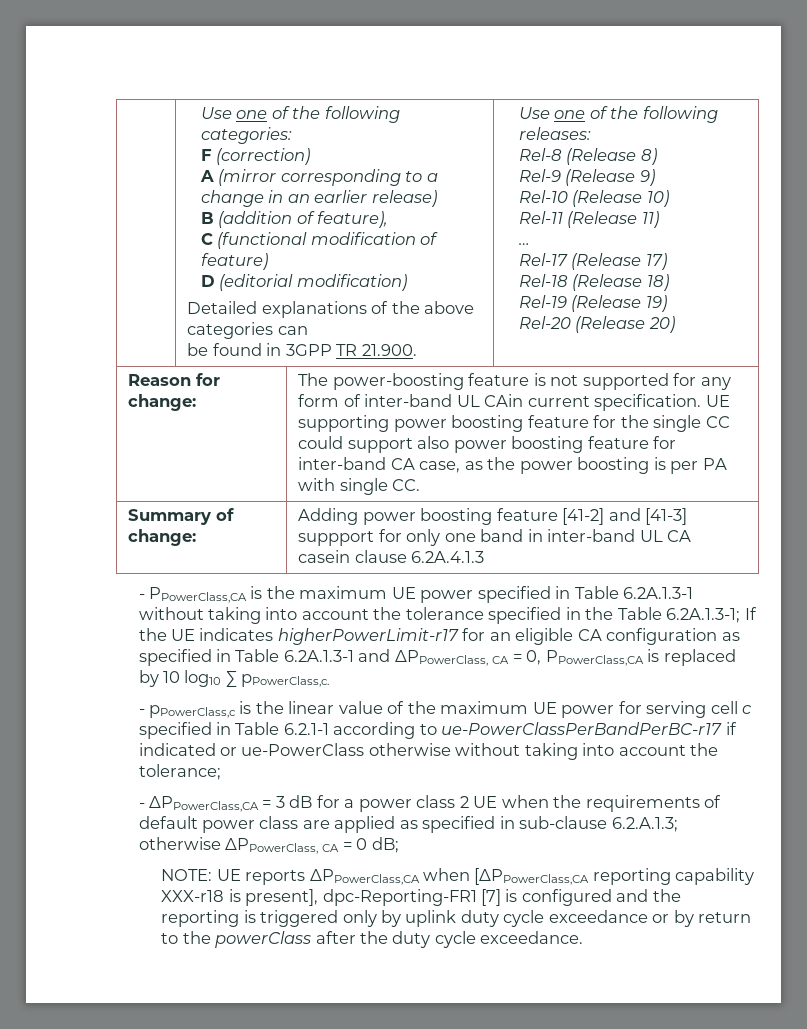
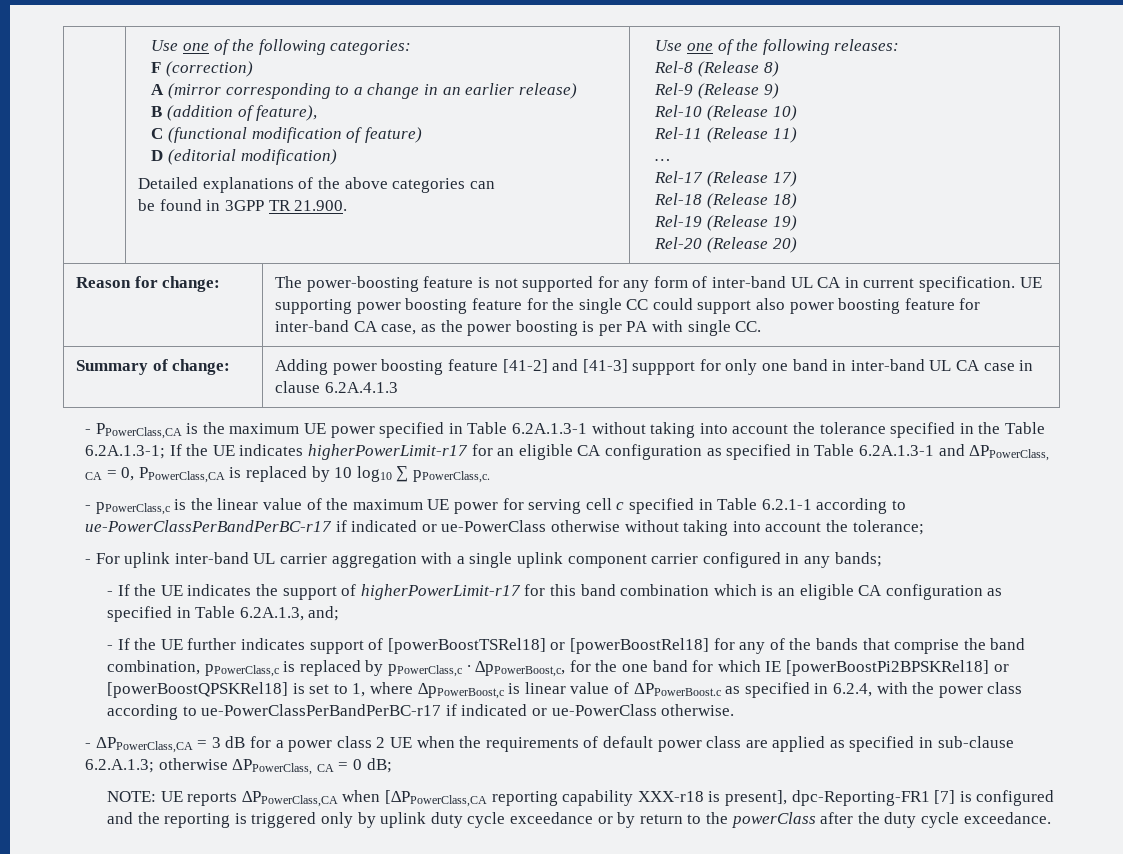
[484,394,524,407] CAin -> [817,277,859,288] CA in
[298,550,351,563] casein -> [983,360,1034,371] case in
(221, 772) none -> [85,552,882,568] [107,584,1003,600] [107,606,340,622] [107,638,1026,654] [107,660,1009,677] [107,682,1023,699] [107,704,735,720] // - For uplink inter-band UL carrier aggregation with a single uplink component carrier configured in any bands; // - If the UE indicates the support of higherPowerLimit-r17 for this band combination which is an eligible CA configuration as specified in Table 6.2A.1.3, and; // - If the UE further indicates support of [powerBoostTSRel18] or [powerBoostRel18] for any of the bands that comprise the band combination, pPowerClass,c is replaced by pPowerClass,c ∙ ∆pPowerBoost,c, for the one band for which IE [powerBoostPi2BPSKRel18] or [powerBoostQPSKRel18] is set to 1, where ∆pPowerBoost,c is linear value of ΔPPowerBoost.c as specified in 6.2.4, with the power class according to ue-PowerClassPerBandPerBC-r17 if indicated or ue-PowerClass otherwise.

